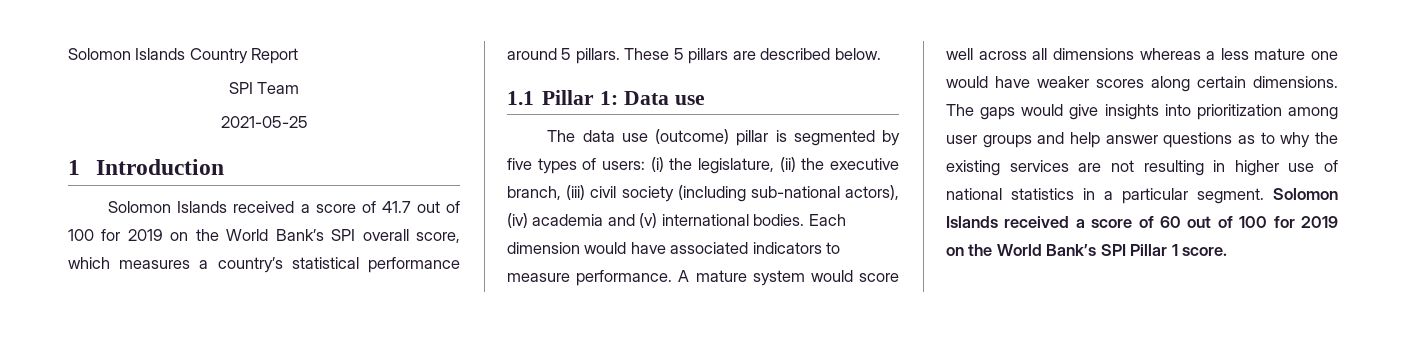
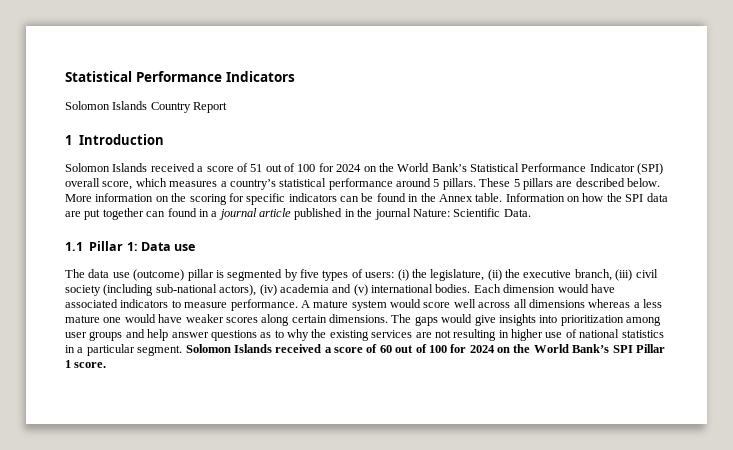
(68, 54) none -> [65,71,295,82] Statistical Performance Indicators //
[228,82,300,94] [220,116,308,128] // SPI Team // 2021-05-25 -> (228, 107) none
[381,201,460,213] [68,229,356,241] 41.7 out of 100 for 2019 on the World Bank’s SPI -> [250,163,664,175] 51 out of 100 for 2024 on the World Bank’s Statistical Performance Indicator (SPI)
(881, 54) none -> [65,193,668,205] [65,208,531,220] More information on the scoring for specific indicators can be found in the Annex table. Information on how the SPI data are put together can found in a journal article published in the journal Nature: Scientific Data.
[1301,216,1338,228] 2019 -> [469,345,495,353] 2024

